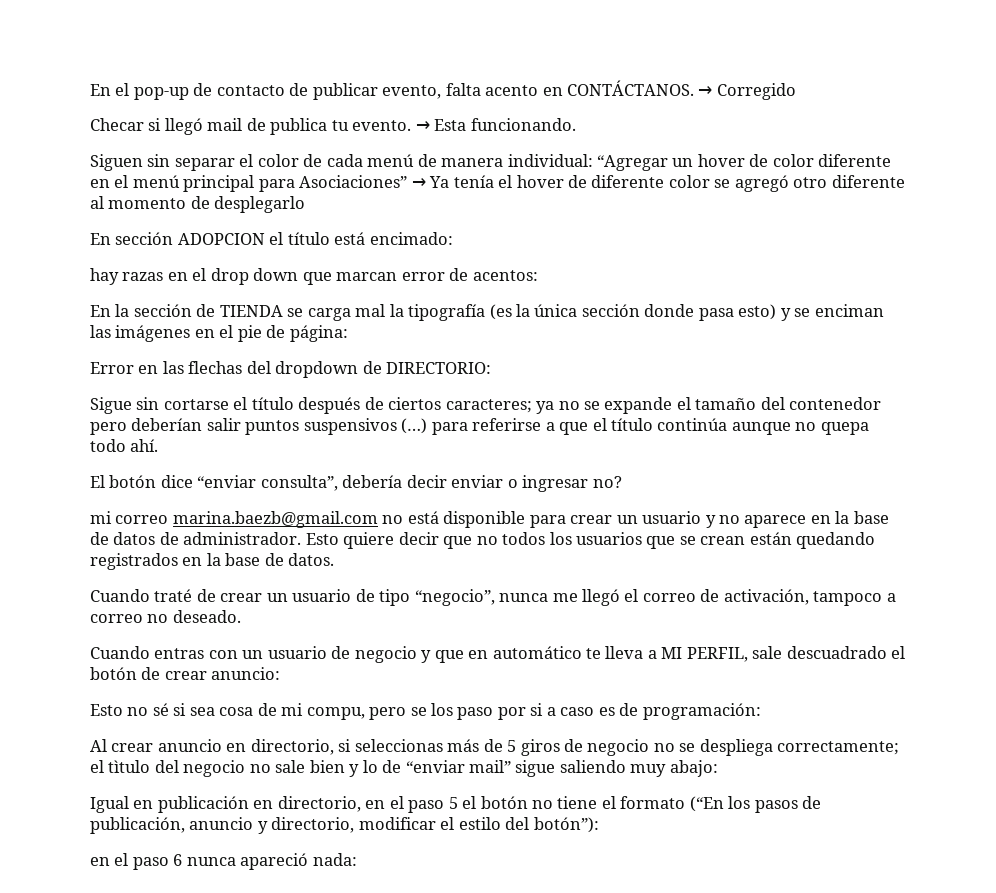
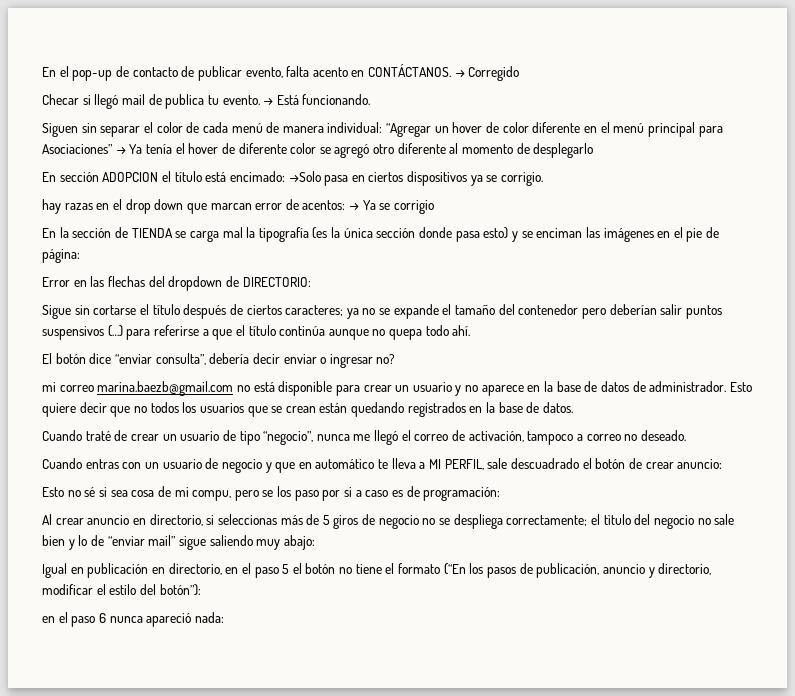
[434,119,467,131] Esta -> [276,95,299,105] Está
(453, 238) none -> [288,171,544,186] →Solo pasa en ciertos dispositivos ya se corrigio.
(538, 275) none -> [349,200,435,214] → Ya se corrigio

